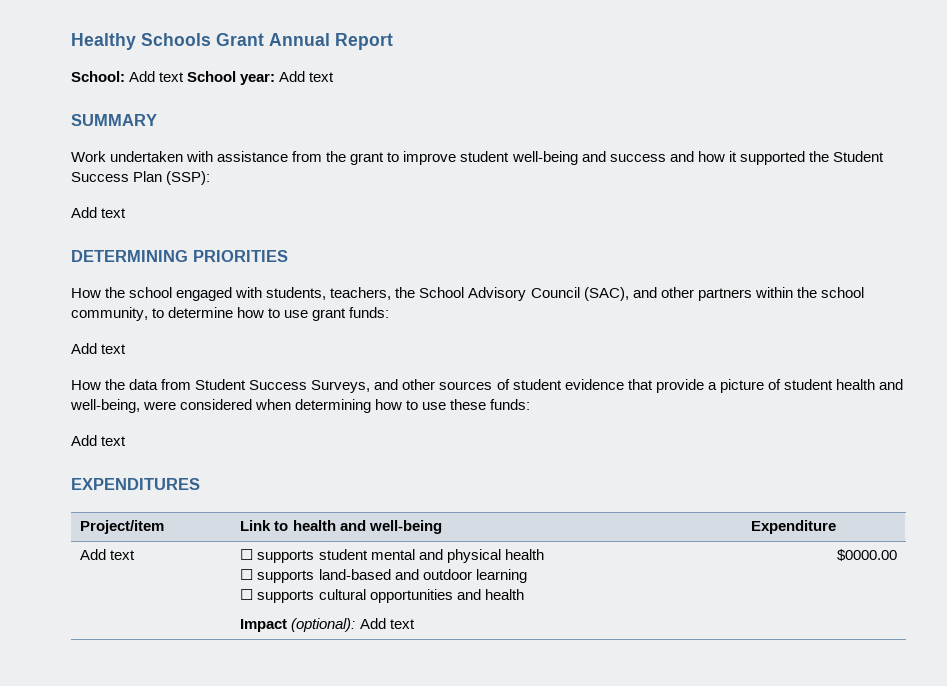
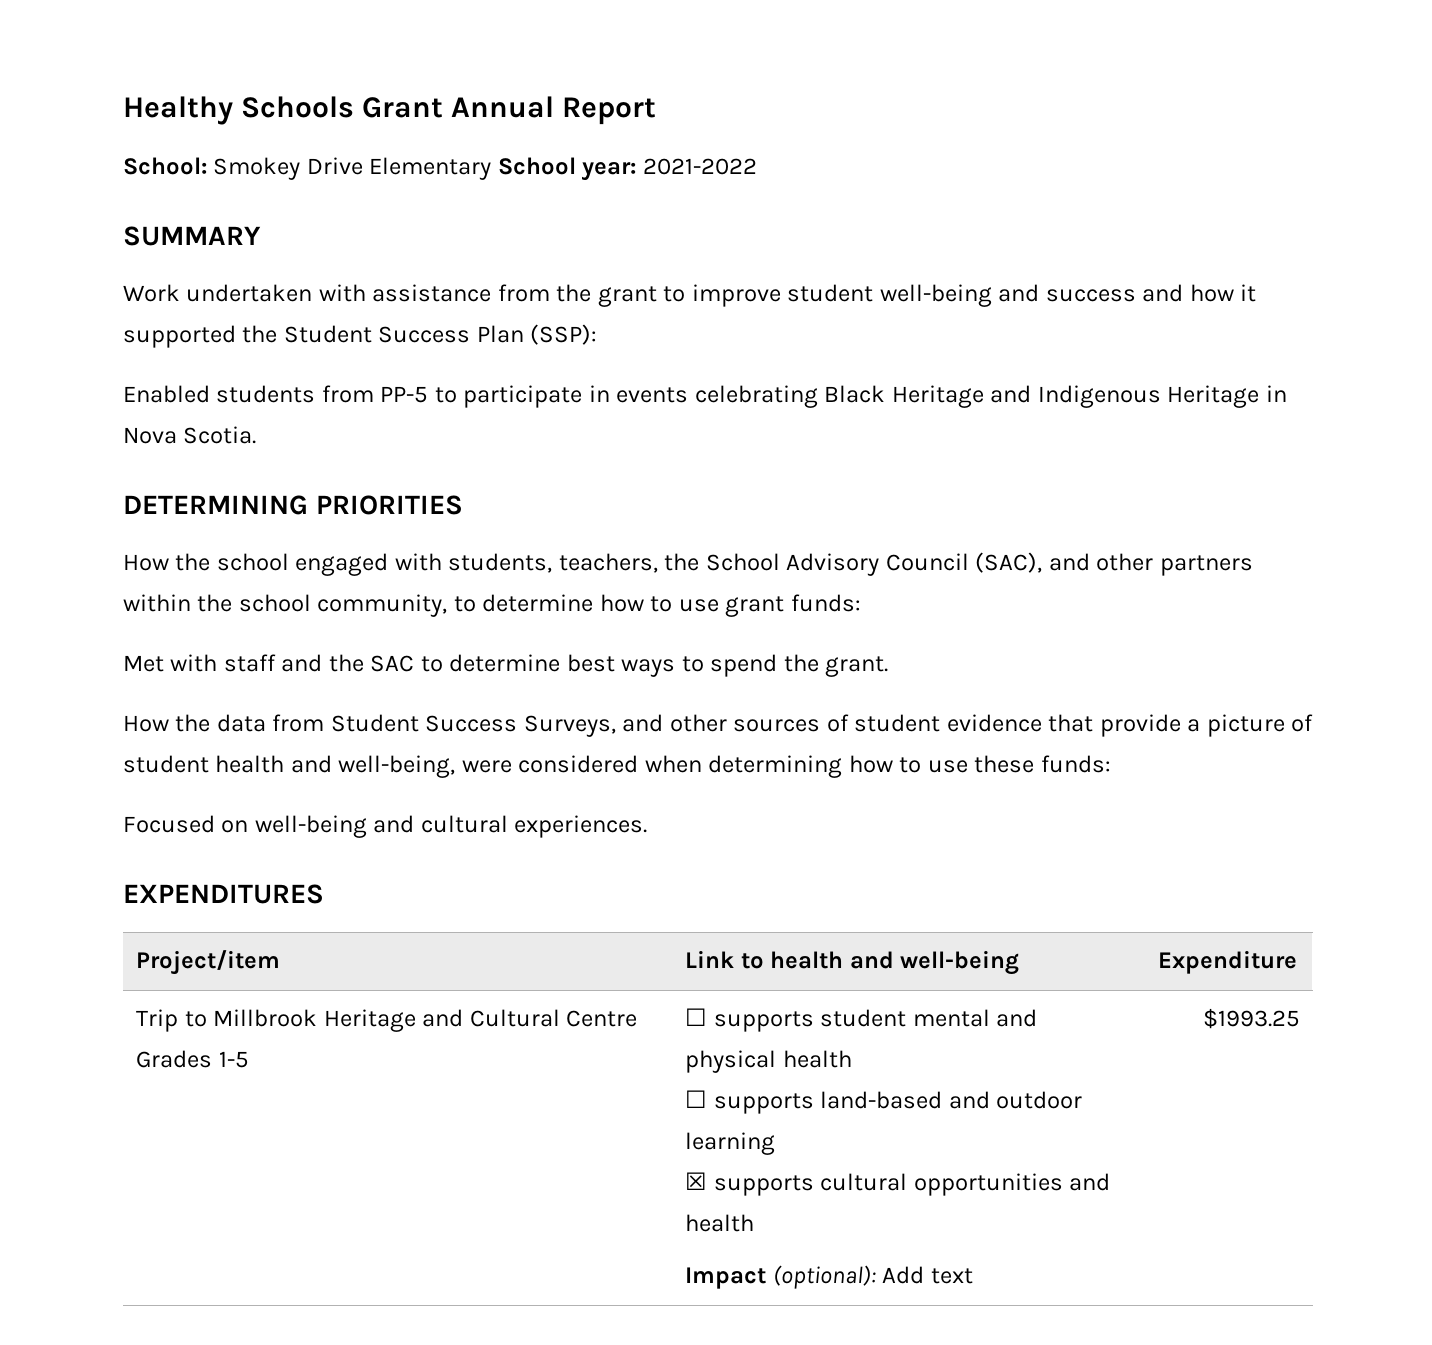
[129,71,335,85] Add text School year: Add text -> [213,157,757,181] Smokey Drive Elementary School year: 2021-2022
[71,207,127,218] Add text -> [123,385,1287,408] [123,426,257,444] Enabled students from PP-5 to participate in events celebrating Black Heritage and Indigenous Heritage in Nova Scotia.
[71,343,127,354] Add text -> [123,654,889,677] Met with staff and the SAC to determine best ways to spend the grant.
[71,435,127,446] Add text -> [123,815,648,838] Focused on well-being and cultural experiences.
[80,549,136,560] Add text -> [136,1009,638,1032] [136,1050,249,1068] Trip to Millbrook Heritage and Cultural Centre Grades 1-5
[240,589,254,600] ☐ -> [685,1172,708,1190] ☒
[836,549,897,561] $0000.00 -> [1202,1008,1300,1029] $1993.25

